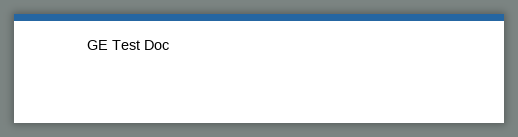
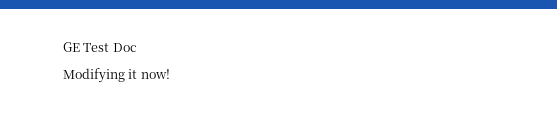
(169, 45) none -> [63,68,170,83] // Modifying it now!

